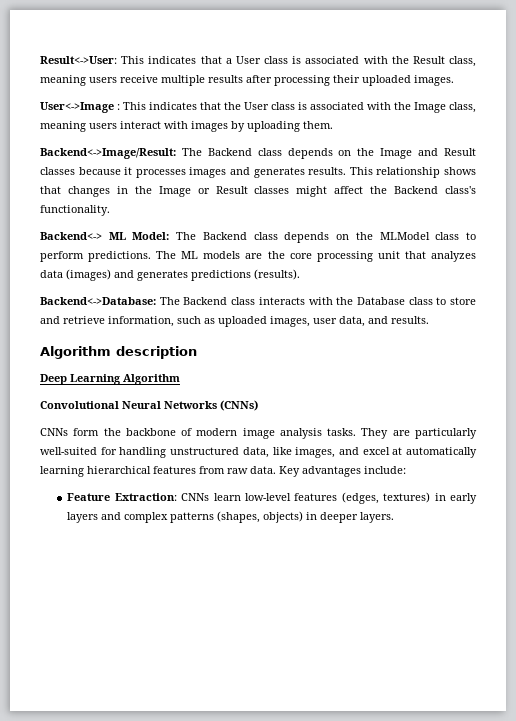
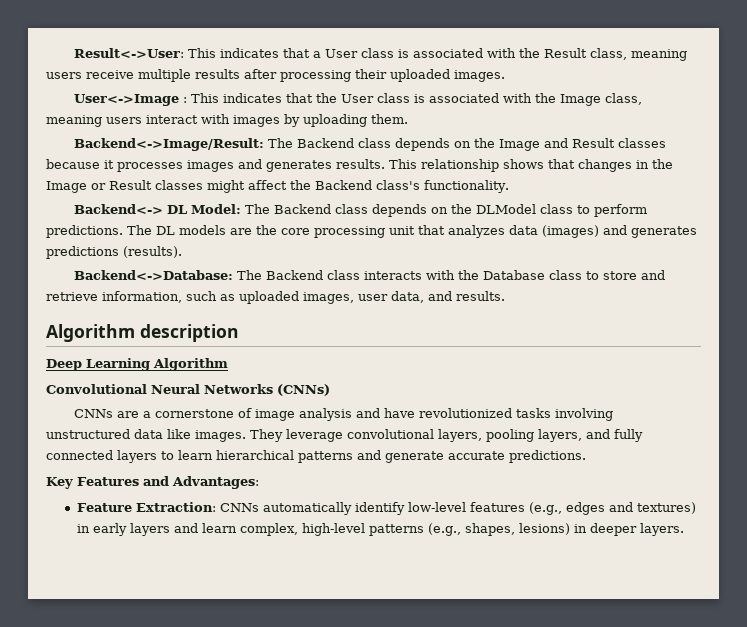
[108,232,126,240] ML -> [167,205,188,214] DL
[379,232,430,240] MLModel -> [476,204,537,214] DLModel
[181,251,199,259] ML -> [156,226,175,235] DL
[73,428,477,439] [40,447,477,458] [40,466,406,477] [67,492,379,504] form the backbone of modern image analysis tasks. They are particularly well-suited for handling unstructured data, like images, and excel at automatically learning hierarchical features from raw data. Key advantages include: // Feature Extraction: CNNs learn low-level features (edges, -> [117,408,614,421] [46,429,643,442] [46,450,586,463] [46,476,259,489] [76,502,633,515] are a cornerstone of image analysis and have revolutionized tasks involving unstructured data like images. They leverage convolutional layers, pooling layers, and fully connected layers to learn hierarchical patterns and generate accurate predictions. // Key Features and Advantages: // Feature Extraction: CNNs automatically identify low-level features (e.g., edges and
[124,511,304,523] complex patterns (shapes, objects) -> [201,523,570,536] learn complex, high-level patterns (e.g., shapes, lesions)

